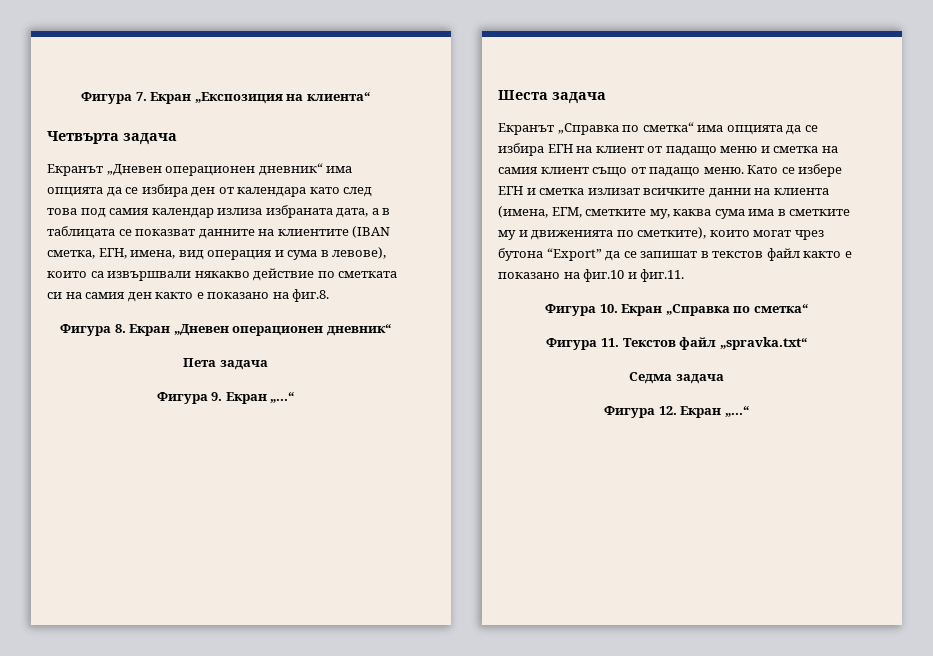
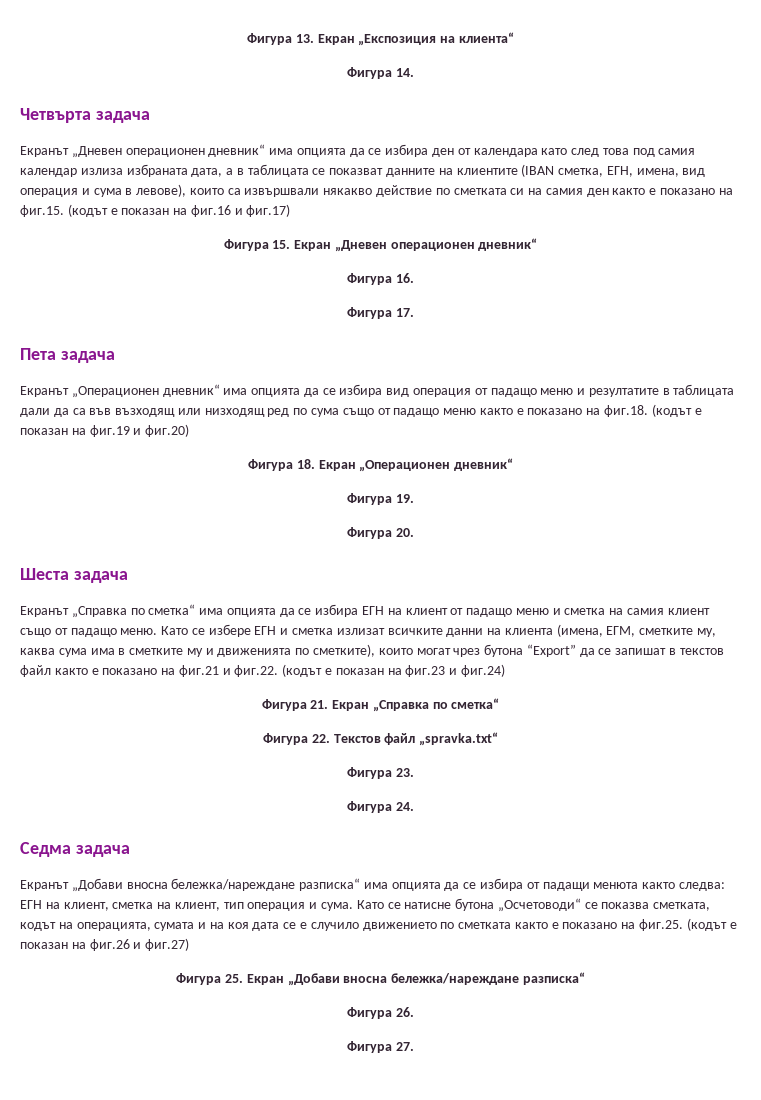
[81,92,147,104] Фигура 7. -> [247,33,314,45] Фигура 13.
(370, 96) none -> [347,67,414,79] // Фигура 14.
[292,289,330,302] [60,324,126,336] фиг.8. // Фигура 8. -> [20,204,291,217] [223,239,291,251] фиг.15. (кодът е показан на фиг.16 и фиг.17) // Фигура 15.
[183,358,268,370] [156,392,295,404] Пета задача // Фигура 9. Екран „...“ -> [347,273,414,285] [347,307,414,319] [20,348,115,363] [20,384,735,398] [20,404,702,417] [20,424,190,437] [247,458,514,472] [347,493,414,505] [347,527,414,539] Фигура 16. // Фигура 17. // Пета задача // Екранът „Операционен дневник“ има опцията да се избира вид операция от падащо меню и резултатите в таблицата дали да са във възходящ или низходящ ред по сума също от падащо меню както е показано на фиг.18. (кодът е показан на фиг.19 и фиг.20) // Фигура 18. Екран „Операционен дневник“ // Фигура 19. // Фигура 20.
[583,269,685,282] [545,304,618,316] фиг.10 и фиг.11. // Фигура 10. -> [178,664,505,677] [261,699,329,711] фиг.21 и фиг.22. (кодът е показан на фиг.23 и фиг.24) // Фигура 21.
[600,338,619,347] 11. -> [311,734,330,743] 22.
[629,372,724,384] [604,406,749,418] Седма задача // Фигура 12. Екран „...“ -> [347,767,414,779] [347,801,414,813] [20,842,130,857] [20,878,725,892] [20,898,711,912] [20,918,737,931] [20,938,190,951] [176,972,585,986] [347,1007,414,1019] [347,1041,414,1053] Фигура 23. // Фигура 24. // Седма задача // Екранът „Добави вносна бележка/нареждане разписка“ има опцията да се избира от падащи менюта както следва: ЕГН на клиент, сметка на клиент, тип операция и сума. Като се натисне бутона „Осчетоводи“ се показва сметката, кодът на операцията, сумата и на коя дата се е случило движението по сметката както е показано на фиг.25. (кодът е показан на фиг.26 и фиг.27) // Фигура 25. Екран „Добави вносна бележка/нареждане разписка“ // Фигура 26. // Фигура 27.

